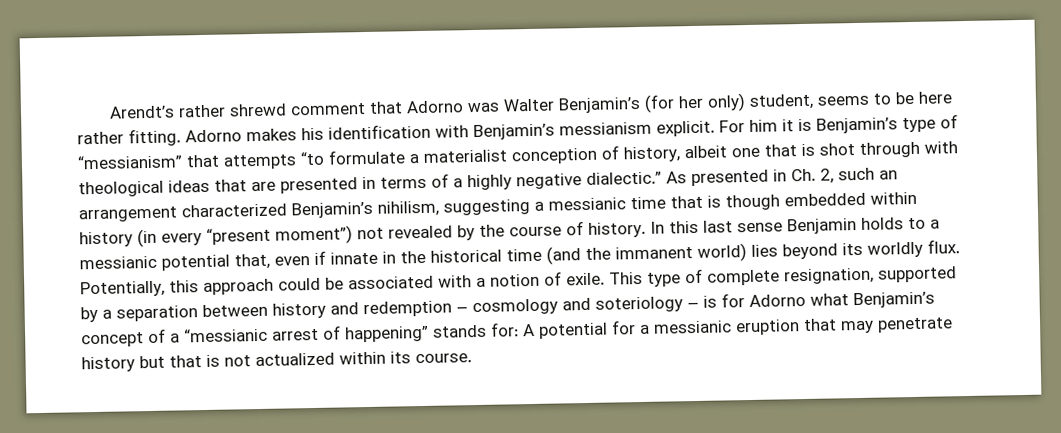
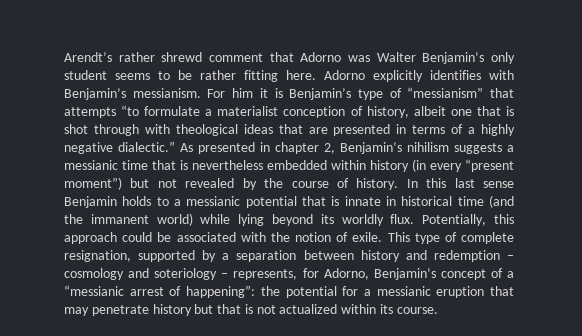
[644,91,953,113] [77,120,715,147] (for her only) student, seems to be here rather fitting. Adorno makes his identification with Benjamin’s messianism explicit. -> [491,52,515,64] [64,70,514,82] [64,88,201,100] only student seems to be rather fitting here. Adorno explicitly identifies with Benjamin’s messianism.
[791,167,898,184] [78,199,530,223] Ch. 2, such an arrangement characterized Benjamin’s nihilism, suggesting -> [275,142,502,154] chapter 2, Benjamin’s nihilism suggests
[725,194,780,211] though -> [192,160,263,170] nevertheless
(353, 235) none -> [130,178,150,188] but
[234,250,326,270] that, even if -> [302,196,340,206] that is
[400,250,426,264] the -> (396, 201) none
[751,244,778,257] lies -> [200,214,265,226] while lying
[476,277,486,288] a -> [270,232,290,242] the
[703,293,849,308] is for Adorno what -> [233,268,369,280] represents, for Adorno,
[345,322,535,343] happening” stands for: A -> [186,285,280,298] happening”: the

